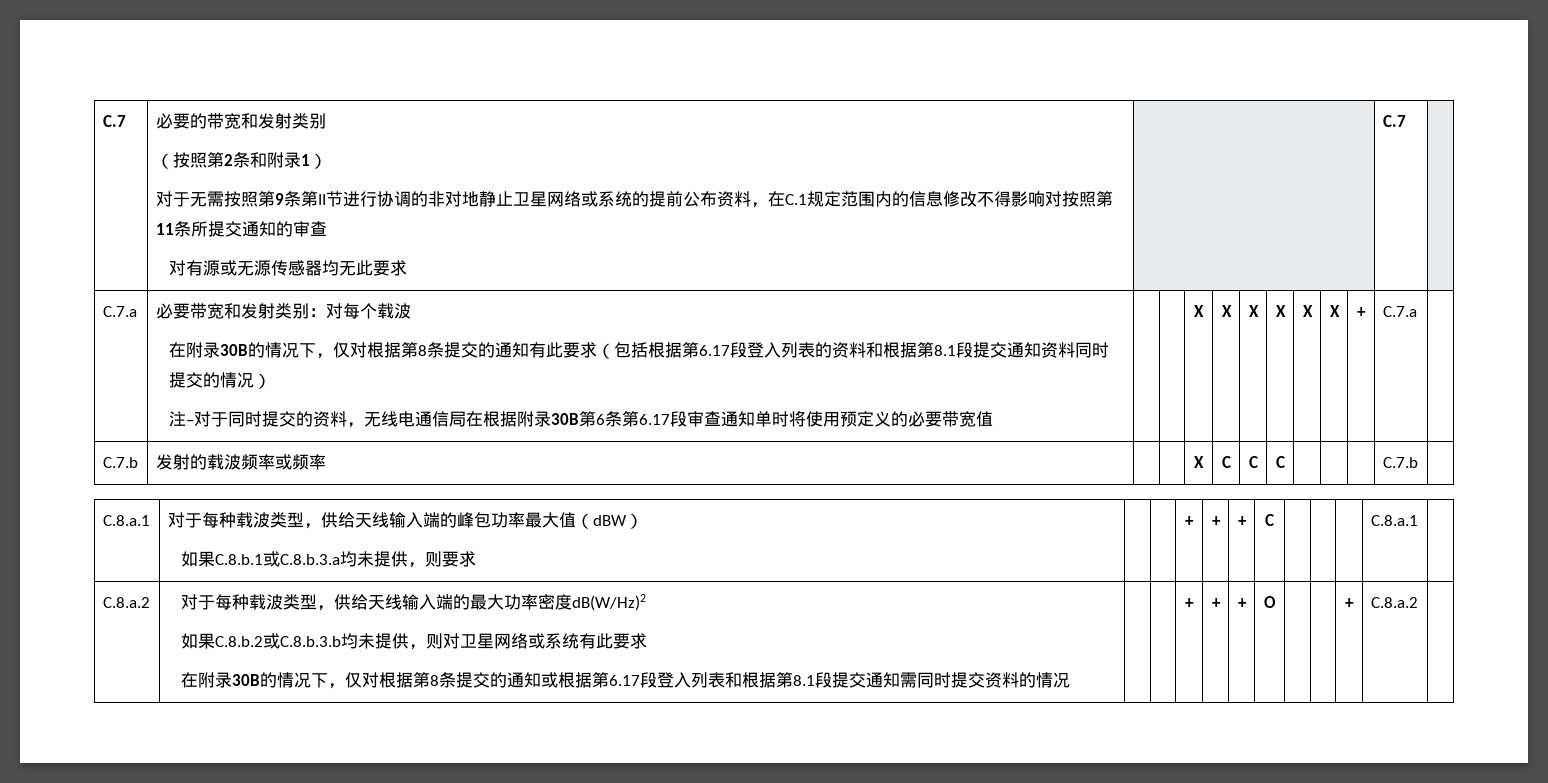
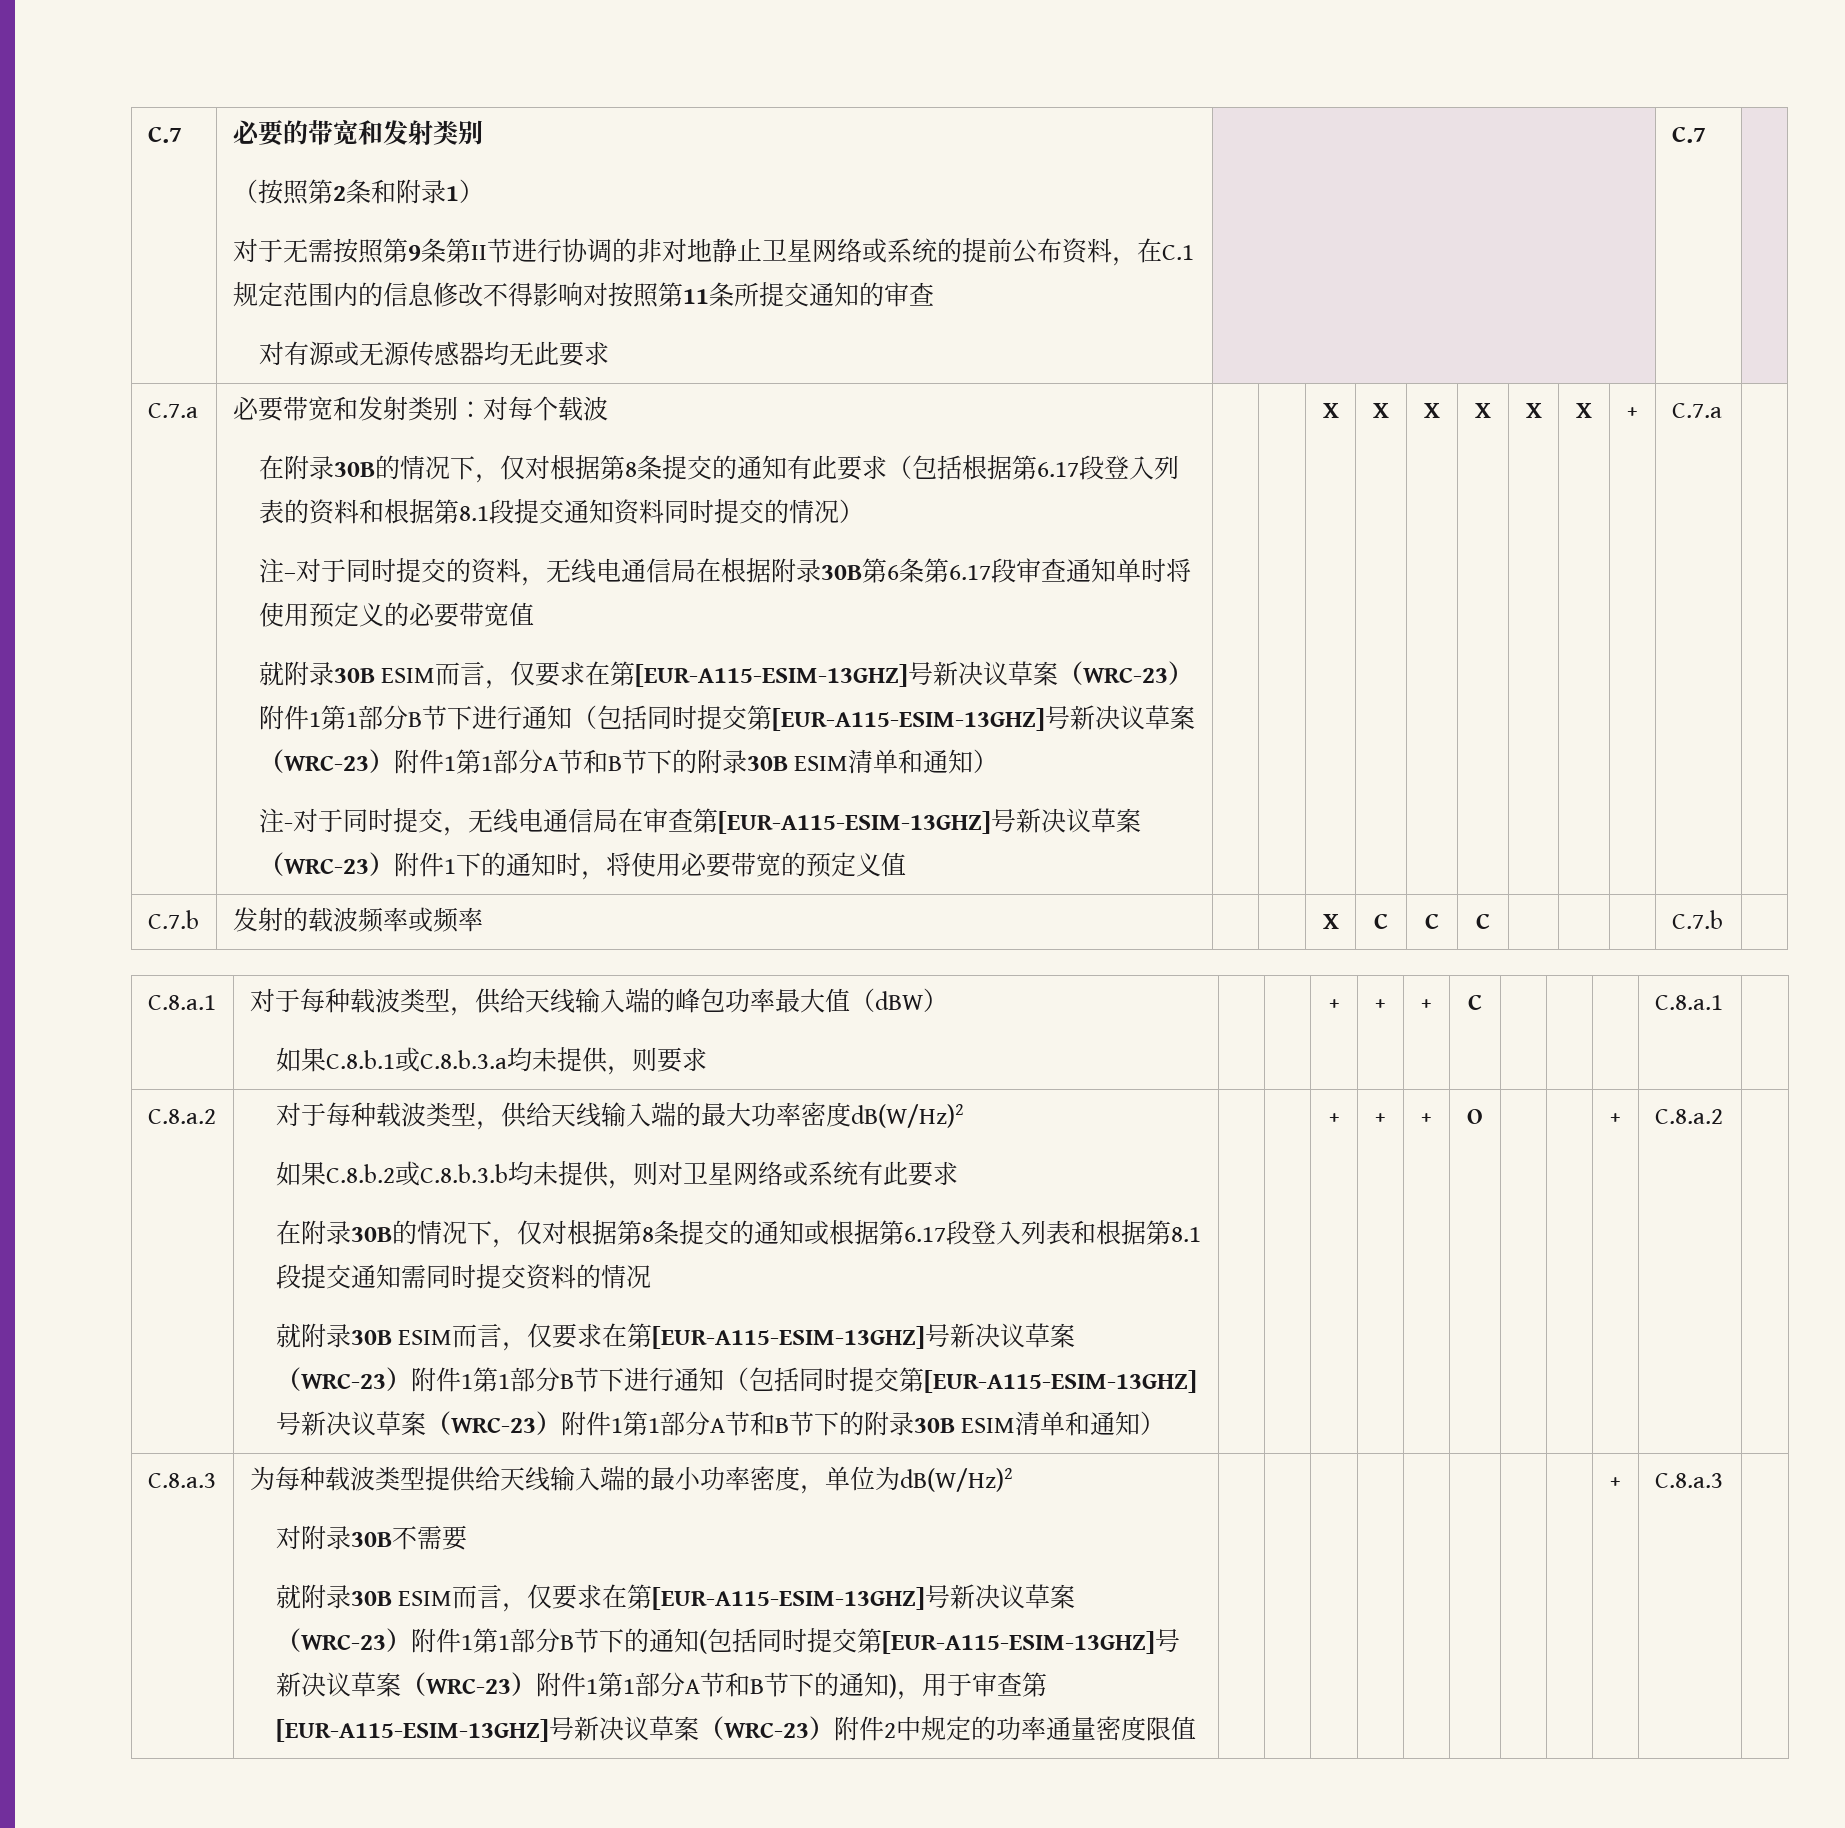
(993, 419) none -> [258,661,1194,689] [258,705,1195,731] [258,749,999,774] [258,808,1141,836] [258,852,906,880] // 就附录30B ESIM而言，仅要求在第[EUR-A115-ESIM-13GHZ]号新决议草案（WRC-23）附件1第1部分B节下进行通知（包括同时提交第[EUR-A115-ESIM-13GHZ]号新决议草案（WRC-23）附件1第1部分A节和B节下的附录30B ESIM清单和通知） // 注-对于同时提交，无线电通信局在审查第[EUR-A115-ESIM-13GHZ]号新决议草案（WRC-23）附件1下的通知时，将使用必要带宽的预定义值
(1070, 680) none -> [275,1323,1076,1351] [275,1367,1197,1393] [275,1411,1166,1436] // 就附录30B ESIM而言，仅要求在第[EUR-A115-ESIM-13GHZ]号新决议草案（WRC-23）附件1第1部分B节下进行通知（包括同时提交第[EUR-A115-ESIM-13GHZ]号新决议草案（WRC-23）附件1第1部分A节和B节下的附录30B ESIM清单和通知）
(1418, 602) none -> [147,1473,216,1488] [249,1466,1013,1494] [275,1525,467,1551] [275,1584,1076,1612] [275,1628,1180,1654] [275,1672,1047,1700] [275,1716,1196,1742] [1610,1477,1621,1488] [1654,1473,1723,1488] // C.8.a.3 | 为每种载波类型提供给天线输入端的最小功率密度，单位为dB(W/Hz)2 // 对附录30B不需要 // 就附录30B ESIM而言，仅要求在第[EUR-A115-ESIM-13GHZ]号新决议草案（WRC-23）附件1第1部分B节下的通知(包括同时提交第[EUR-A115-ESIM-13GHZ]号新决议草案（WRC-23）附件1第1部分A节和B节下的通知)，用于审查第[EUR-A115-ESIM-13GHZ]号新决议草案（WRC-23）附件2中规定的功率通量密度限值 | | | | | | | | | + | C.8.a.3 |

